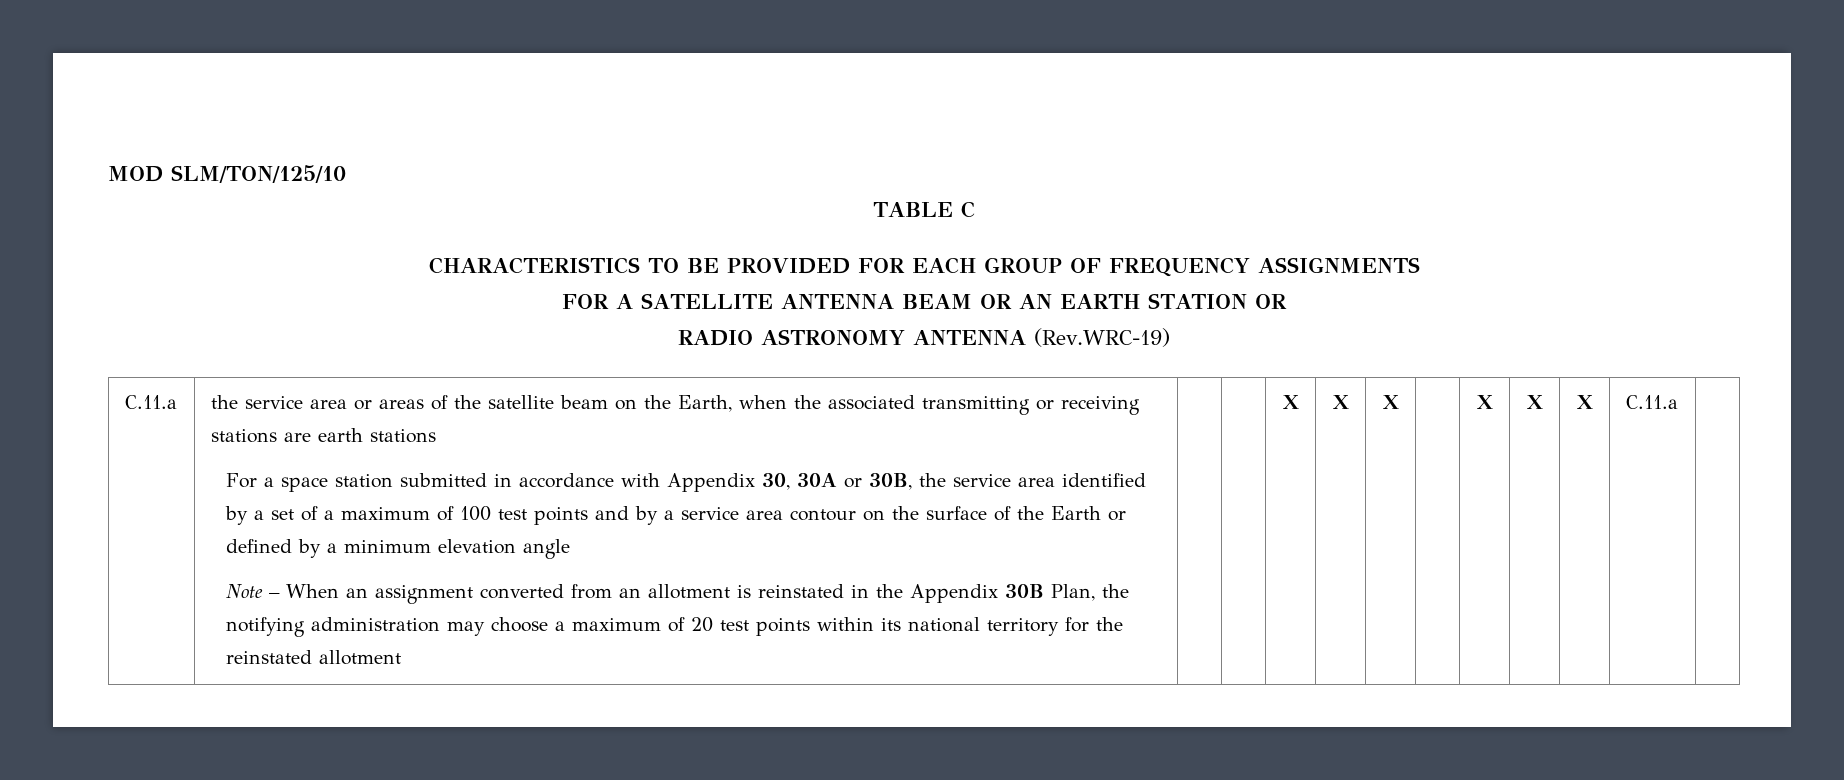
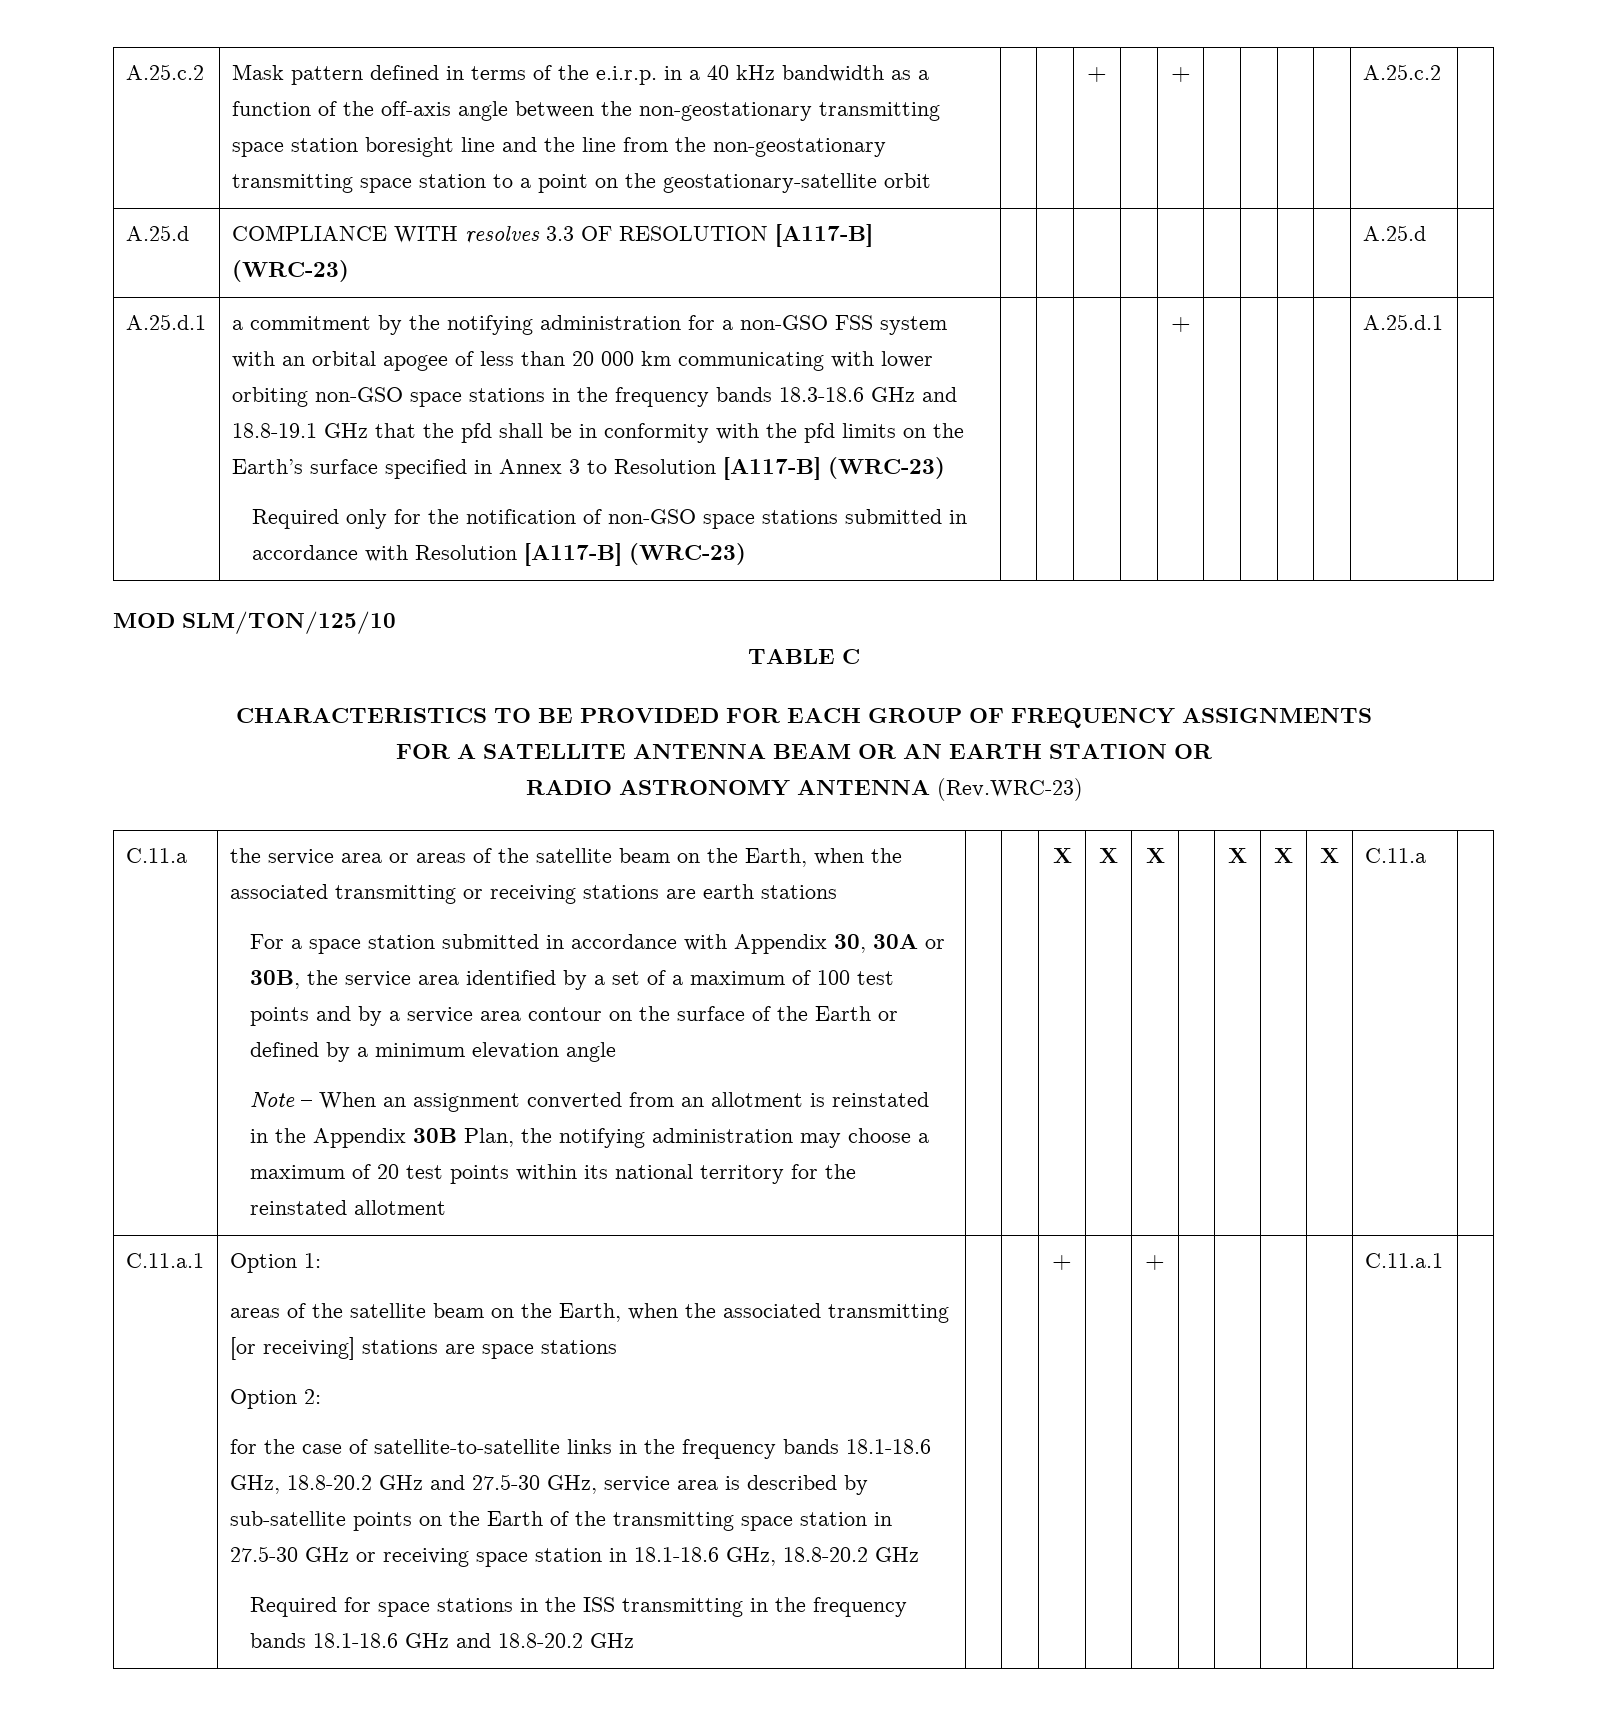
(108, 174) none -> [125,64,204,80] [231,64,929,85] [231,101,940,121] [231,137,886,157] [231,173,931,193] [1087,67,1107,82] [1170,67,1191,82] [1362,64,1441,80] [125,225,189,241] [231,224,873,247] [231,260,349,282] [1362,225,1426,241] [125,314,206,330] [231,315,947,335] [231,351,933,371] [231,387,957,407] [231,423,964,443] [231,457,945,480] [252,509,968,529] [252,543,747,566] [1170,317,1191,332] [1362,314,1443,330] A.25.c.2 | Mask pattern defined in terms of the e.i.r.p. in a 40 kHz bandwidth as a function of the off-axis angle between the non-geostationary transmitting space station boresight line and the line from the non-geostationary transmitting space station to a point on the geostationary-satellite orbit | | | + | | + | | | | | A.25.c.2 | // A.25.d | COMPLIANCE WITH resolves 3.3 OF RESOLUTION [A117-B] (WRC-23) | | | | | | | | | | A.25.d | // A.25.d.1 | a commitment by the notifying administration for a non-GSO FSS system with an orbital apogee of less than 20 000 km communicating with lower orbiting non-GSO space stations in the frequency bands 18.3-18.6 GHz and 18.8-19.1 GHz that the pfd shall be in conformity with the pfd limits on the Earth’s surface specified in Annex 3 to Resolution [A117-B] (WRC-23) // Required only for the notification of non-GSO space stations submitted in accordance with Resolution [A117-B] (WRC-23) | | | | | + | | | | | A.25.d.1 | //
[1034,328,1171,347] (Rev.WRC-19) -> [936,778,1083,801] (Rev.WRC-23)
(1678, 402) none -> [125,1253,204,1268] [229,1253,321,1273] [229,1303,949,1323] [229,1337,617,1360] [229,1389,321,1409] [229,1439,931,1459] [229,1474,868,1495] [229,1511,892,1531] [229,1546,919,1567] [250,1597,908,1617] [250,1633,635,1648] [1052,1255,1072,1270] [1145,1255,1165,1270] [1364,1253,1443,1268] // C.11.a.1 | Option 1: // areas of the satellite beam on the Earth, when the associated transmitting [or receiving] stations are space stations // Option 2: // for the case of satellite-to-satellite links in the frequency bands 18.1-18.6 GHz, 18.8-20.2 GHz and 27.5-30 GHz, service area is described by sub-satellite points on the Earth of the transmitting space station in 27.5-30 GHz or receiving space station in 18.1-18.6 GHz, 18.8-20.2 GHz // Required for space stations in the ISS transmitting in the frequency bands 18.1-18.6 GHz and 18.8-20.2 GHz | | | + | | + | | | | | C.11.a.1 |

